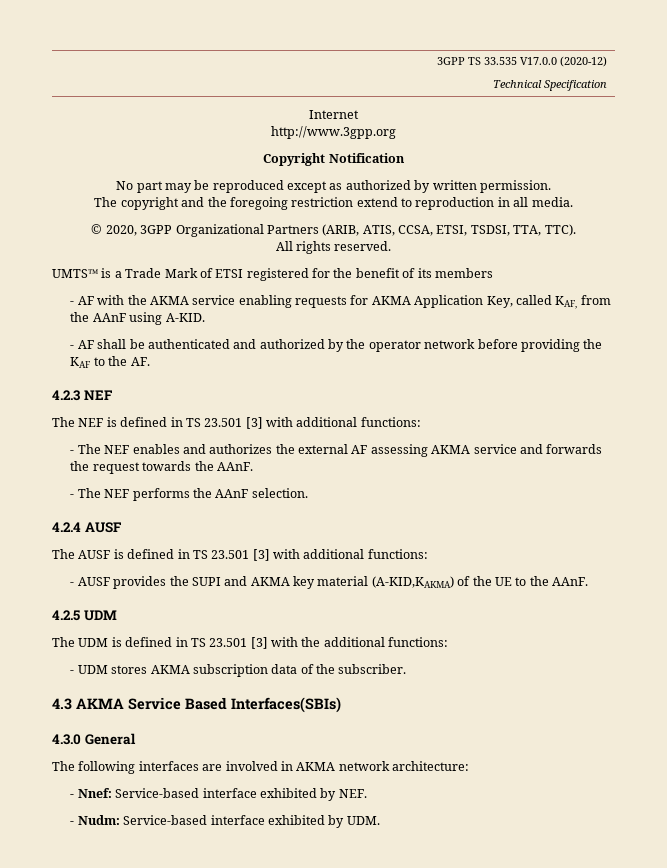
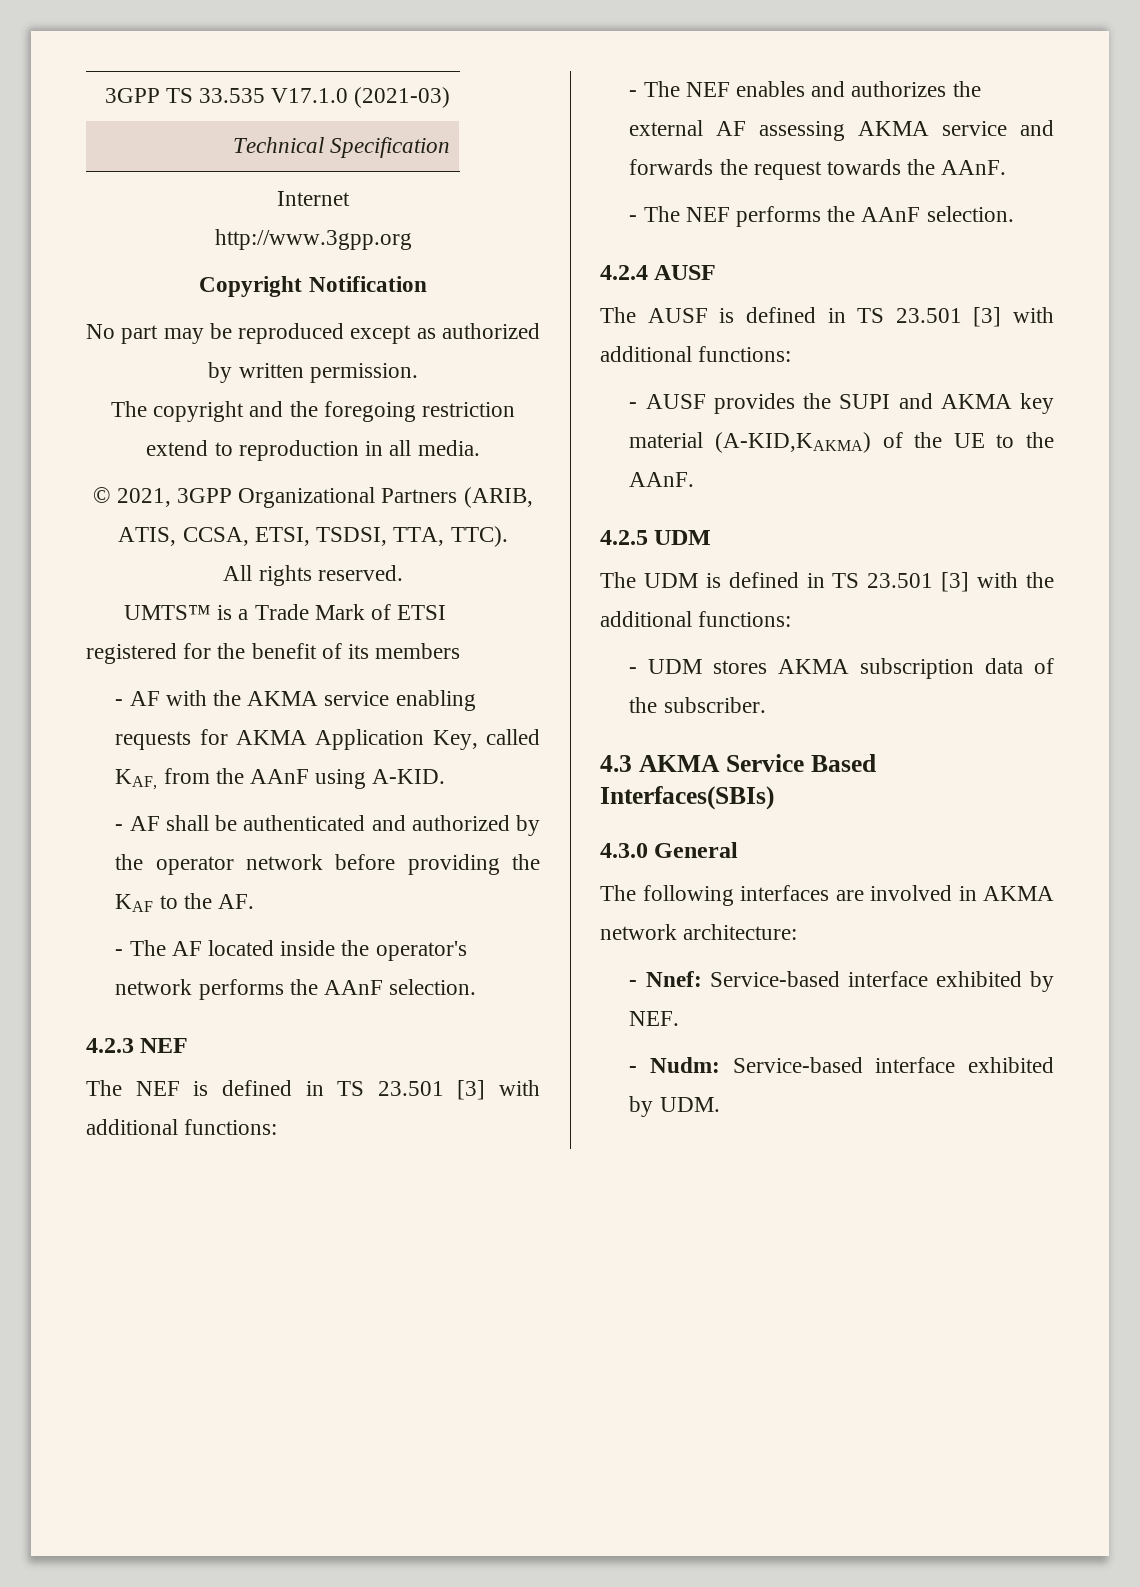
[520,56,608,67] V17.0.0 (2020-12) -> [271,87,451,108] V17.1.0 (2021-03)
[105,225,137,236] 2020, -> [116,488,171,507] 2021,
(150, 361) none -> [115,940,467,961] [115,979,477,1000] // - The AF located inside the operator's network performs the AAnF selection.

